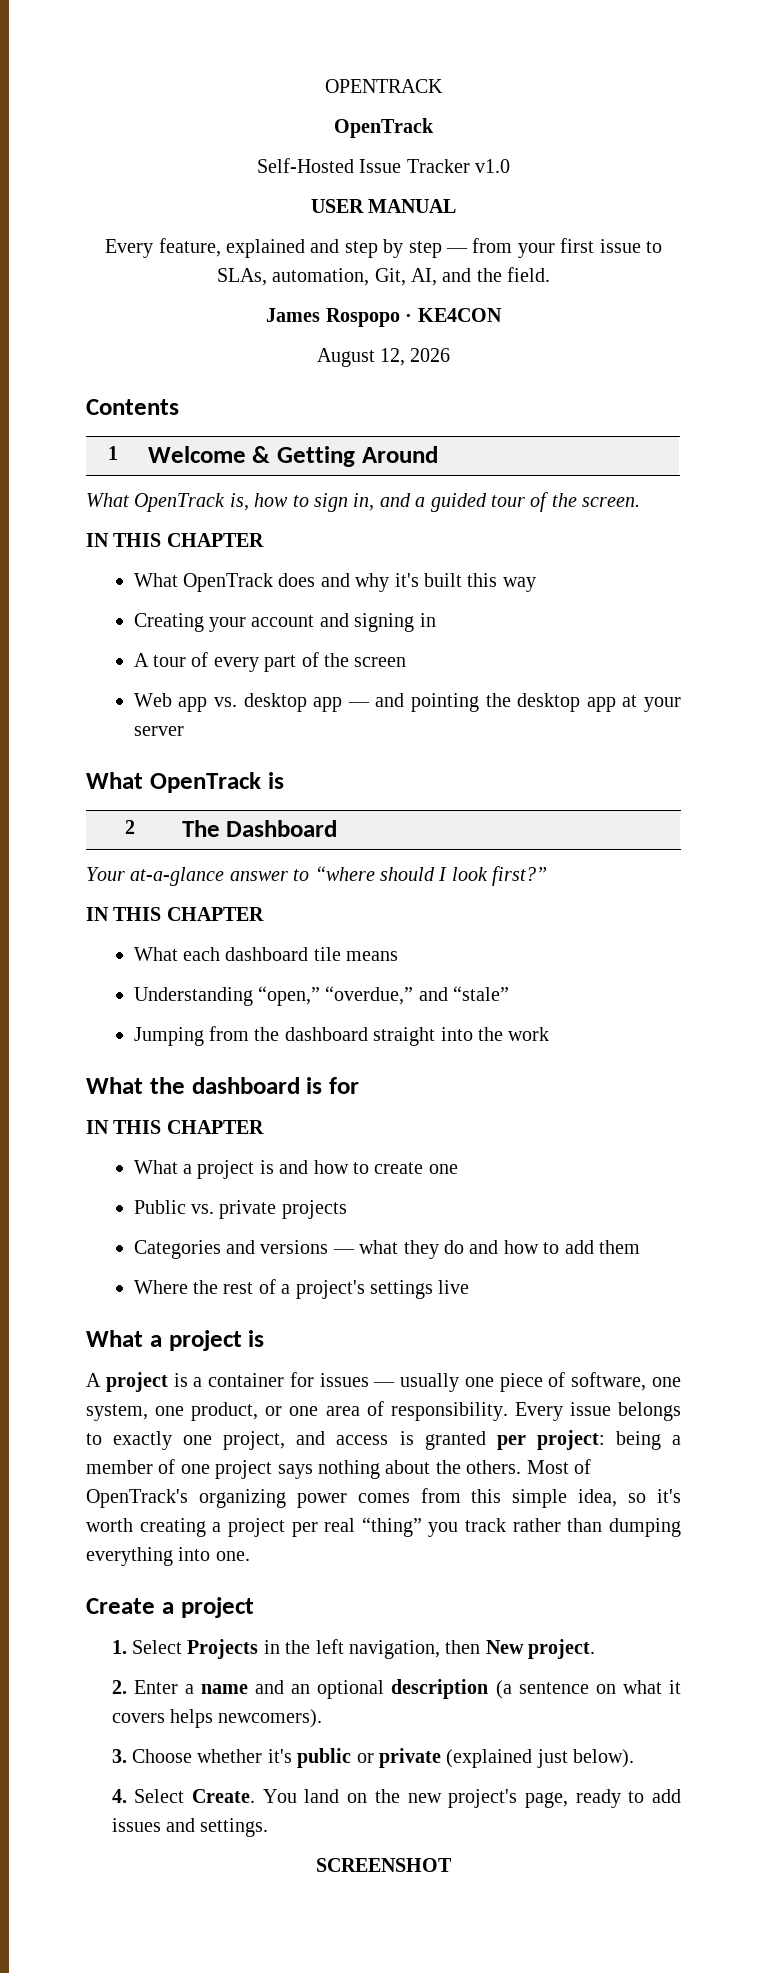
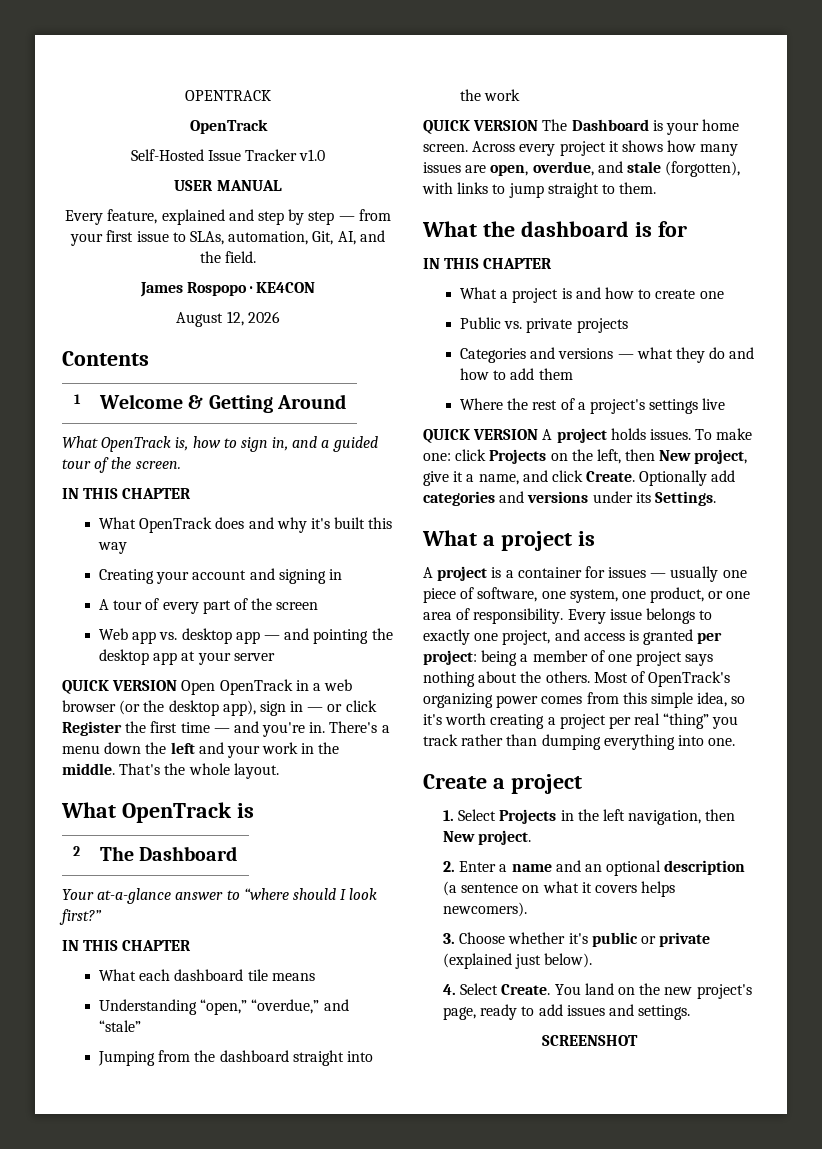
(184, 731) none -> [62,679,353,695] [62,700,377,716] [62,721,390,737] [62,742,340,758] [62,763,279,779] // QUICK VERSION Open OpenTrack in a web browser (or the desktop app), sign in — or click Register the first time — and you're in. There's a menu down the left and your work in the middle. That's the whole layout.
(550, 1034) none -> [423,119,740,135] [423,140,739,156] [423,161,741,177] [422,182,657,198] // QUICK VERSION The Dashboard is your home screen. Across every project it shows how many issues are open, overdue, and stale (forgotten), with links to jump straight to them.
(470, 1287) none -> [423,428,753,443] [423,449,748,464] [423,470,736,486] [423,491,716,506] // QUICK VERSION A project holds issues. To make one: click Projects on the left, then New project, give it a name, and click Create. Optionally add categories and versions under its Settings.

